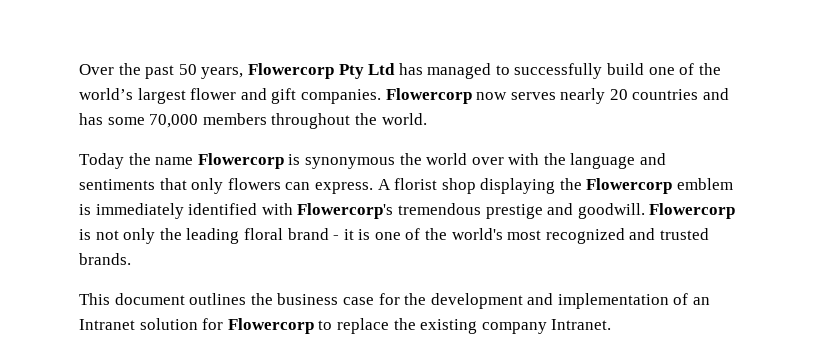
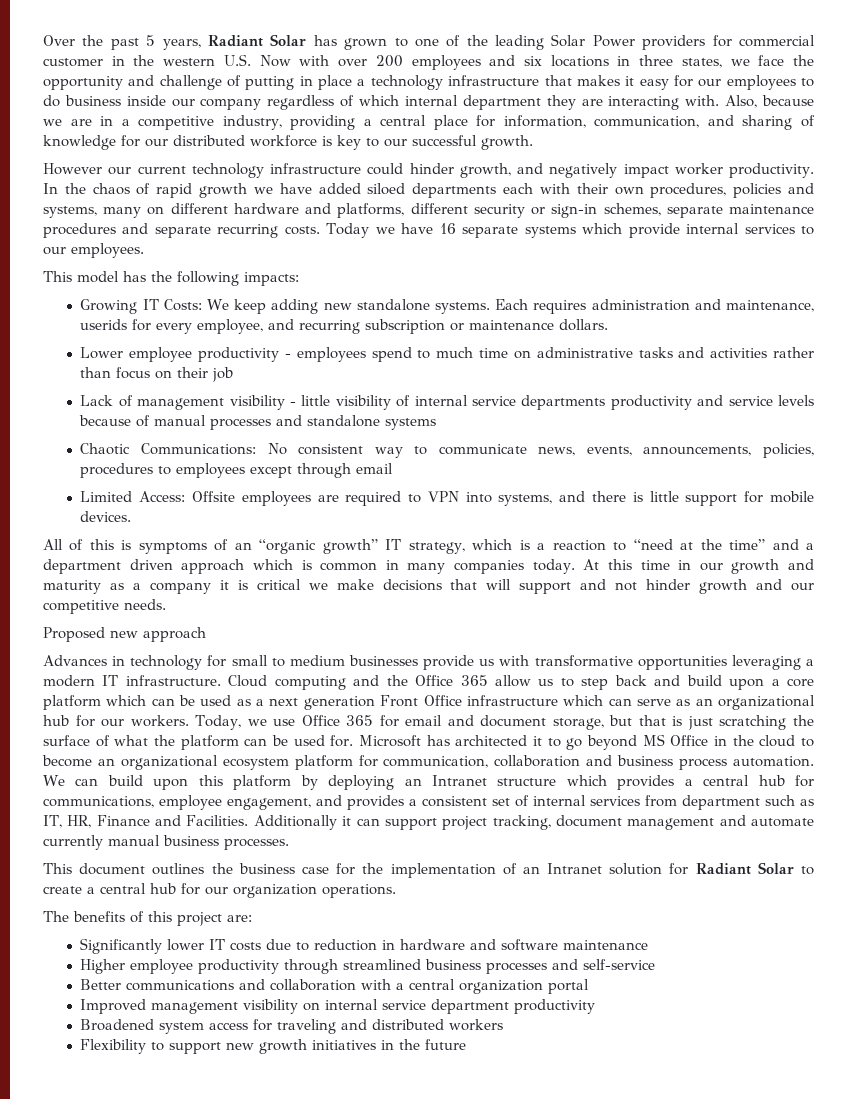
[178,63,721,79] [79,88,730,104] [79,113,427,129] [79,153,667,169] [79,178,734,194] [79,203,736,219] [79,228,710,244] [79,253,131,265] 50 years, Flowercorp Pty Ltd has managed to successfully build one of the world’s largest flower and gift companies. Flowercorp now serves nearly 20 countries and has some 70,000 members throughout the world. // Today the name Flowercorp is synonymous the world over with the language and sentiments that only flowers can express. A florist shop displaying the Flowercorp emblem is immediately identified with Flowercorp's tremendous prestige and goodwill. Flowercorp is not only the leading floral brand - it is one of the world's most recognized and trusted brands. -> [146,34,816,50] [43,54,814,70] [43,75,815,90] [43,95,815,110] [43,115,815,130] [43,135,533,150] [43,163,815,178] [43,183,815,198] [43,203,815,218] [43,223,815,238] [43,243,144,258] [43,271,299,286] [80,299,814,314] [80,319,609,334] [80,347,815,362] [80,367,234,382] [80,395,814,410] [79,415,437,430] [80,443,815,458] [80,463,394,478] [80,491,814,506] [80,511,132,522] [43,539,814,554] [43,559,814,574] [43,579,815,594] [43,599,166,614] [43,627,206,642] [43,655,814,670] [43,675,815,690] [43,695,816,710] [43,715,815,730] [43,734,814,750] [42,755,814,770] [43,775,814,790] [43,795,814,810] [43,815,815,830] [43,835,289,850] 5 years, Radiant Solar has grown to one of the leading Solar Power providers for commercial customer in the western U.S. Now with over 200 employees and six locations in three states, we face the opportunity and challenge of putting in place a technology infrastructure that makes it easy for our employees to do business inside our company regardless of which internal department they are interacting with. Also, because we are in a competitive industry, providing a central place for information, communication, and sharing of knowledge for our distributed workforce is key to our successful growth. // However our current technology infrastructure could hinder growth, and negatively impact worker productivity. In the chaos of rapid growth we have added siloed departments each with their own procedures, policies and systems, many on different hardware and platforms, different security or sign-in schemes, separate maintenance procedures and separate recurring costs. Today we have 16 separate systems which provide internal services to our employees. // This model has the following impacts: // Growing IT Costs: We keep adding new standalone systems. Each requires administration and maintenance, userids for every employee, and recurring subscription or maintenance dollars. // Lower employee productivity - employees spend to much time on administrative tasks and activities rather than focus on their job // Lack of management visibility - little visibility of internal service departments productivity and service levels because of manual processes and standalone systems // Chaotic Communications: No consistent way to communicate news, events, announcements, policies, procedures to employees except through email // Limited Access: Offsite employees are required to VPN into systems, and there is little support for mobile devices. // All of this is symptoms of an “organic growth” IT strategy, which is a reaction to “need at the time” and a department driven approach which is common in many companies today. At this time in our growth and maturity as a company it is critical we make decisions that will support and not hinder growth and our competitive needs. // Proposed new approach // Advances in technology for small to medium businesses provide us with transformative opportunities leveraging a modern IT infrastructure. Cloud computing and the Office 365 allow us to step back and build upon a core platform which can be used as a next generation Front Office infrastructure which can serve as an organizational hub for our workers. Today, we use Office 365 for email and document storage, but that is just scratching the surface of what the platform can be used for. Microsoft has architected it to go beyond MS Office in the cloud to become an organizational ecosystem platform for communication, collaboration and business process automation. We can build upon this platform by deploying an Intranet structure which provides a central hub for communications, employee engagement, and provides a consistent set of internal services from department such as IT, HR, Finance and Facilities. Additionally it can support project tracking, document management and automate currently manual business processes.
[430,293,554,309] development and -> (384, 868) none
[227,318,612,334] Flowercorp to replace the existing company Intranet. -> [695,862,814,875] [43,883,396,898] [43,911,252,926] [80,938,649,954] [80,959,656,974] [80,979,590,994] [80,999,596,1014] [80,1019,504,1034] [80,1039,467,1054] Radiant Solar to create a central hub for our organization operations. // The benefits of this project are: // Significantly lower IT costs due to reduction in hardware and software maintenance // Higher employee productivity through streamlined business processes and self-service // Better communications and collaboration with a central organization portal // Improved management visibility on internal service department productivity // Broadened system access for traveling and distributed workers // Flexibility to support new growth initiatives in the future

